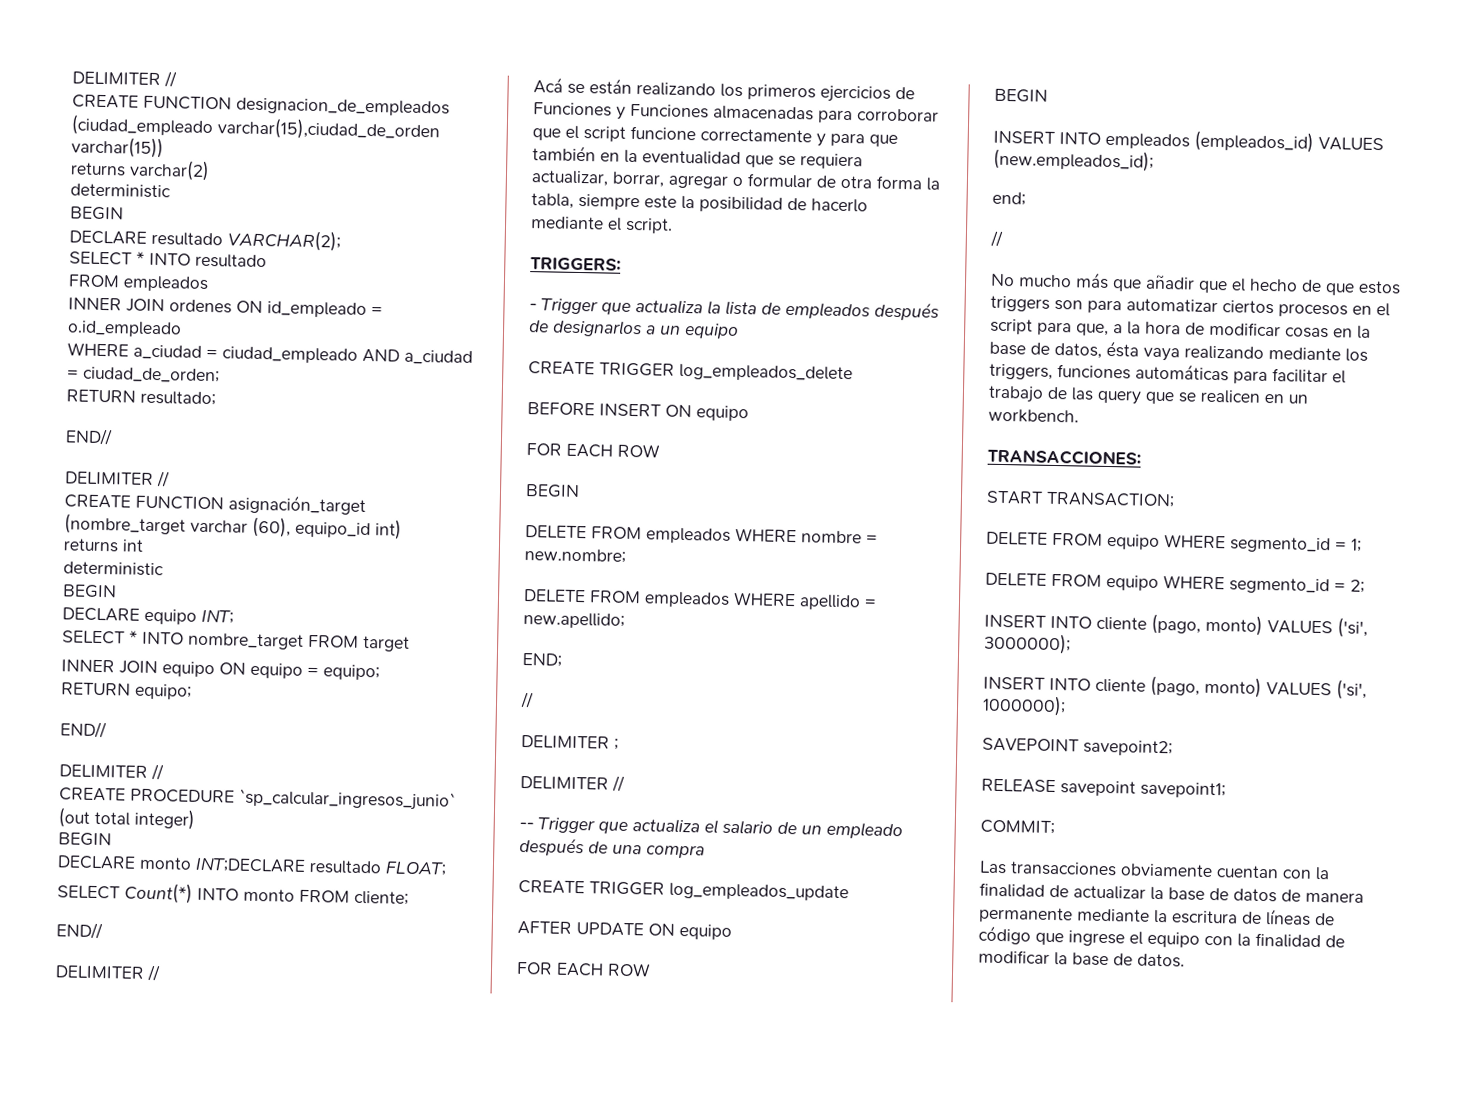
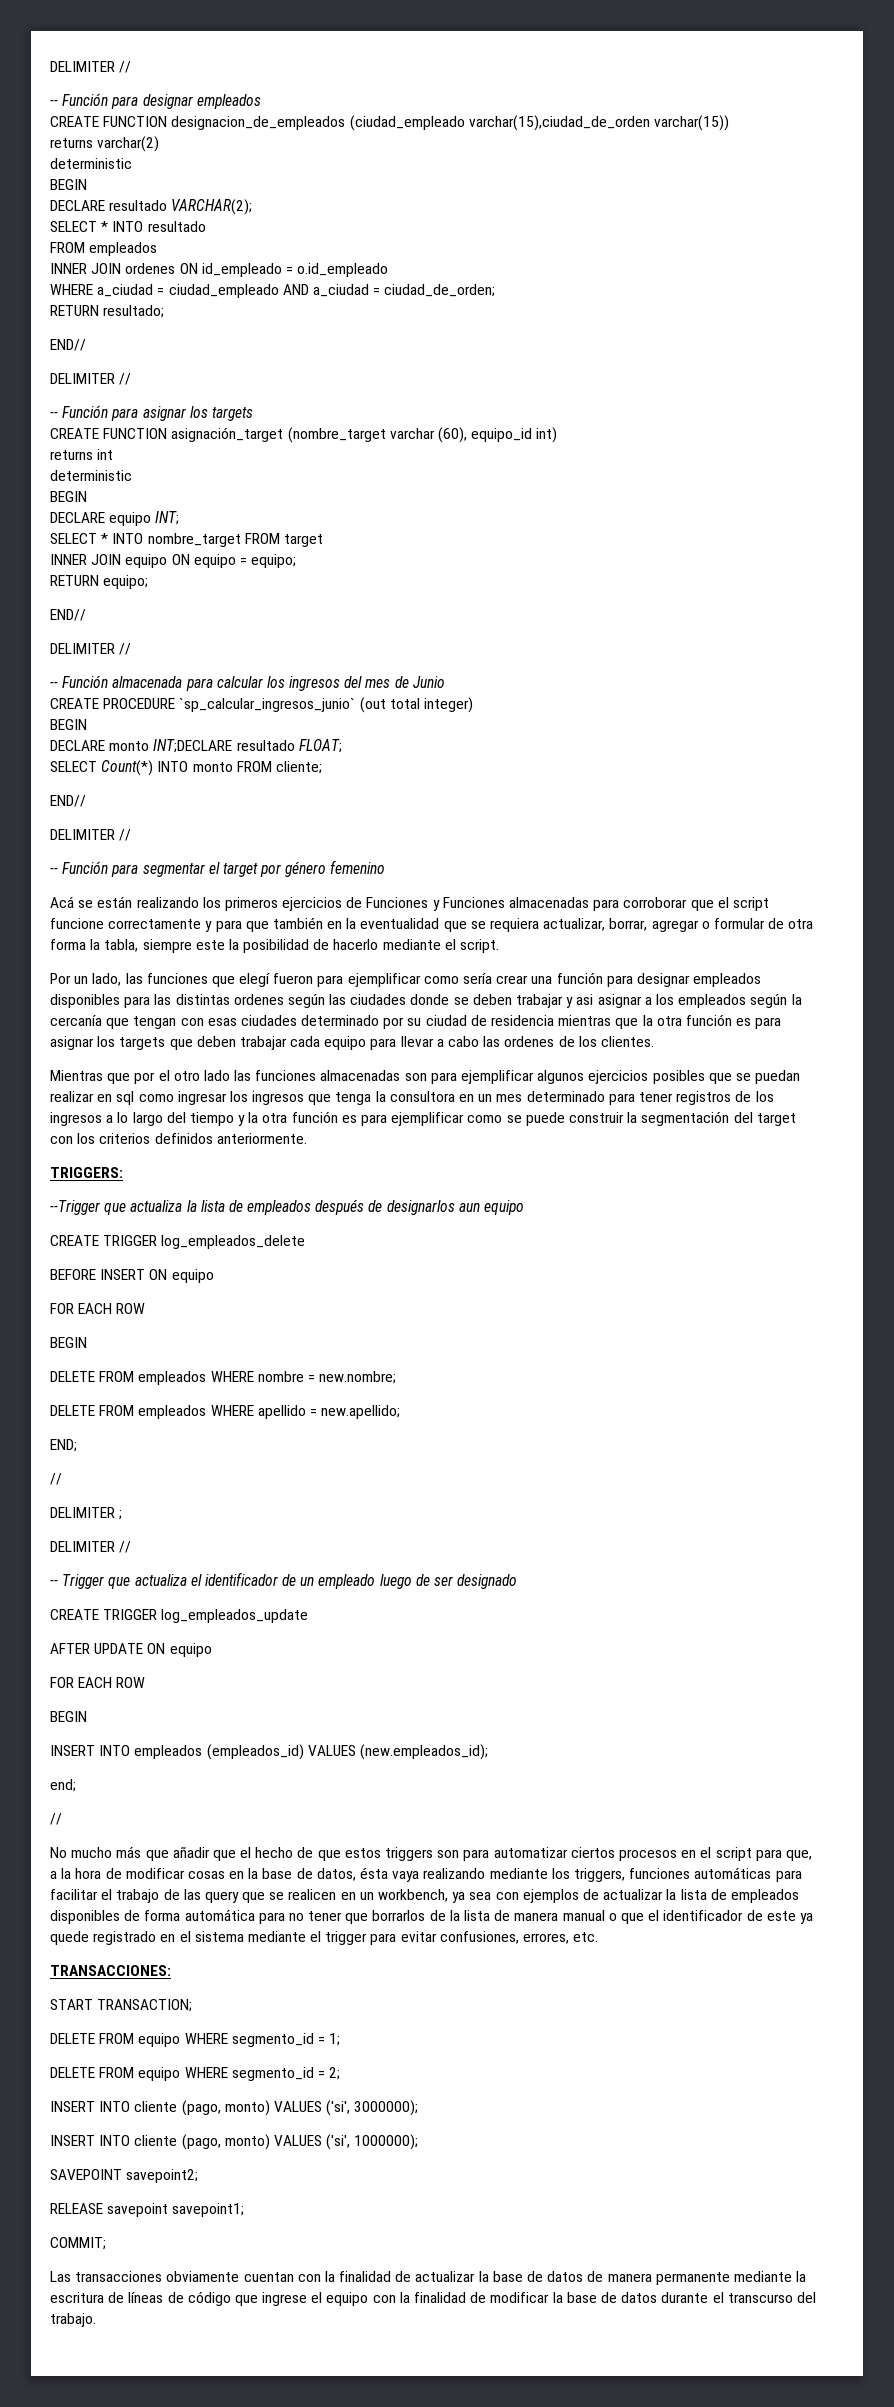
[72,71,177,88] DELIMITER // -> [50,61,132,73] [50,93,261,109] DELIMITER // // -- Función para designar empleados
(170, 479) none -> [50,405,253,421] // -- Función para asignar los targets
(164, 772) none -> [50,675,445,691] // -- Función almacenada para calcular los ingresos del mes de Junio
(161, 973) none -> [50,860,386,877] // -- Función para segmentar el target por género femenino
(673, 225) none -> [50,972,762,987] [50,994,802,1008] [50,1014,782,1029] [50,1036,654,1050] [50,1070,801,1084] [50,1091,774,1105] [50,1111,796,1126] [50,1133,307,1144] // Por un lado, las funciones que elegí fueron para ejemplificar como sería crear una función para designar empleados disponibles para las distintas ordenes según las ciudades donde se deben trabajar y asi asignar a los empleados según la cercanía que tengan con esas ciudades determinado por su ciudad de residencia mientras que la otra función es para asignar los targets que deben trabajar cada equipo para llevar a cabo las ordenes de los clientes. // Mientras que por el otro lado las funciones almacenadas son para ejemplificar algunos ejercicios posibles que se puedan realizar en sql como ingresar los ingresos que tenga la consultora en un mes determinado para tener registros de los ingresos a lo largo del tiempo y la otra función es para ejemplificar como se puede construir la segmentación del target con los criterios definidos anteriormente.
[529,298,598,315] - Trigger -> [50,1200,100,1215] --Trigger
[646,325,681,335] a un -> [458,1203,480,1212] aun
[722,819,773,835] salario -> [204,1572,278,1586] identificador
[519,836,705,859] después de una compra -> [379,1574,518,1589] luego de ser designado
[988,408,1079,424] workbench. -> [378,1889,799,1903] [50,1909,813,1924] [50,1931,599,1945] workbench, ya sea con ejemplos de actualizar la lista de empleados disponibles de forma automática para no tener que borrarlos de la lista de manera manual o que el identificador de este ya quede registrado en el sistema mediante el trigger para evitar confusiones, errores, etc.
[1137,953,1185,968] datos. -> [621,2292,816,2303] [50,2313,96,2327] datos durante el transcurso del trabajo.

